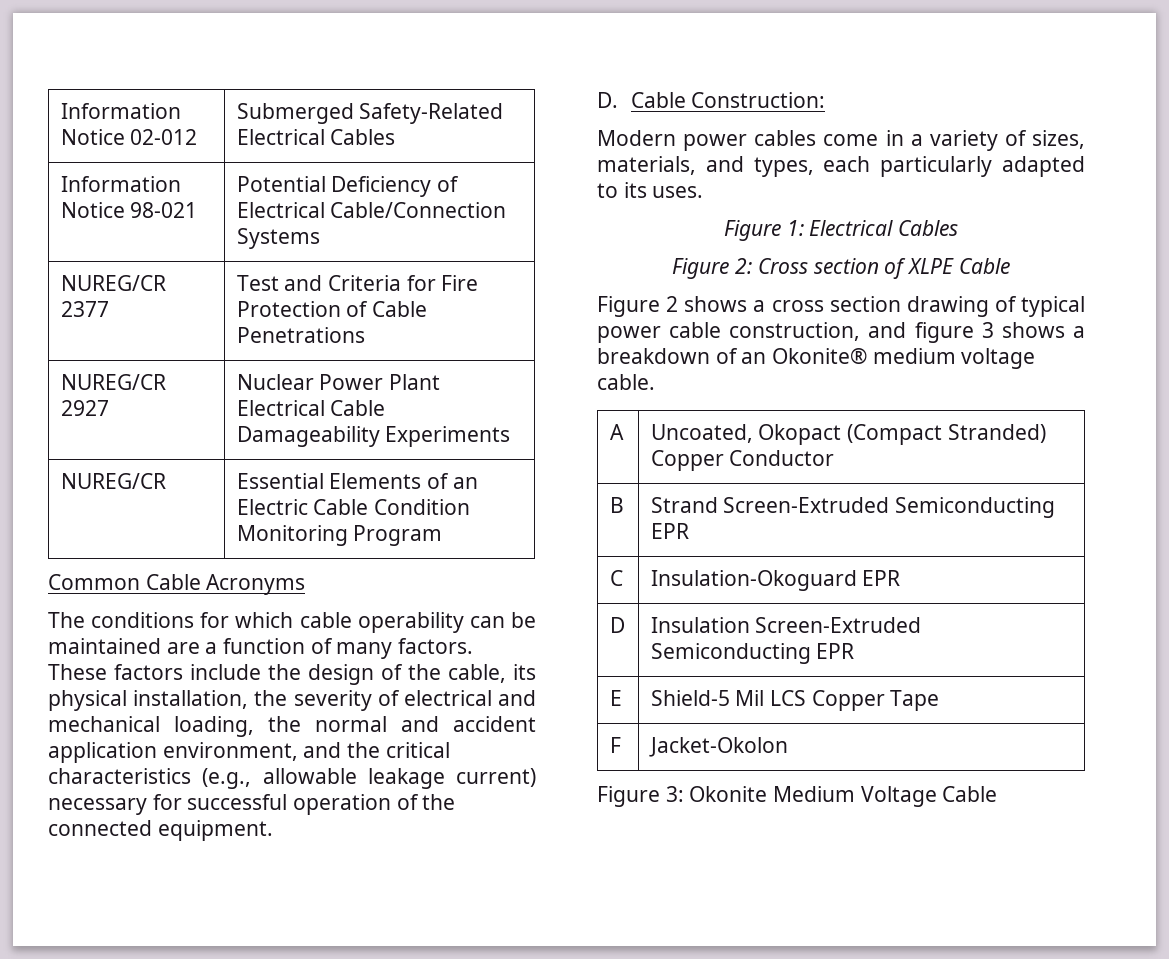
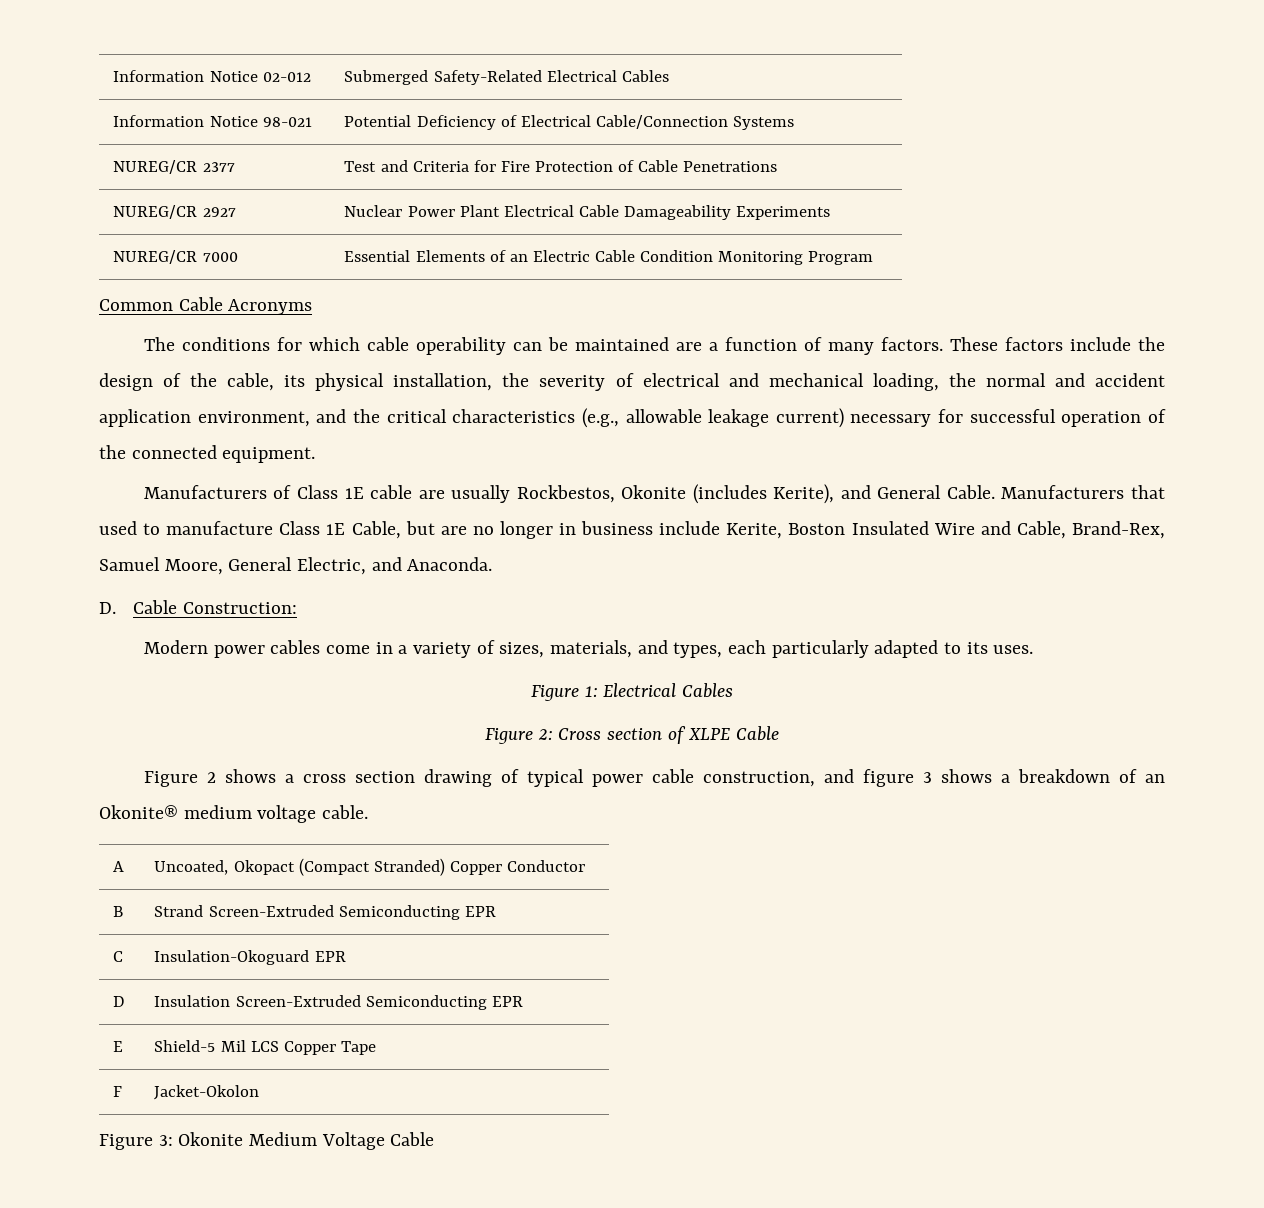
(166, 481) none -> [202,252,238,262] 7000
(273, 830) none -> [143,484,1165,504] [99,521,1165,539] [99,557,493,575] // Manufacturers of Class 1E cable are usually Rockbestos, Okonite (includes Kerite), and General Cable. Manufacturers that used to manufacture Class 1E Cable, but are no longer in business include Kerite, Boston Insulated Wire and Cable, Brand-Rex, Samuel Moore, General Electric, and Anaconda.

